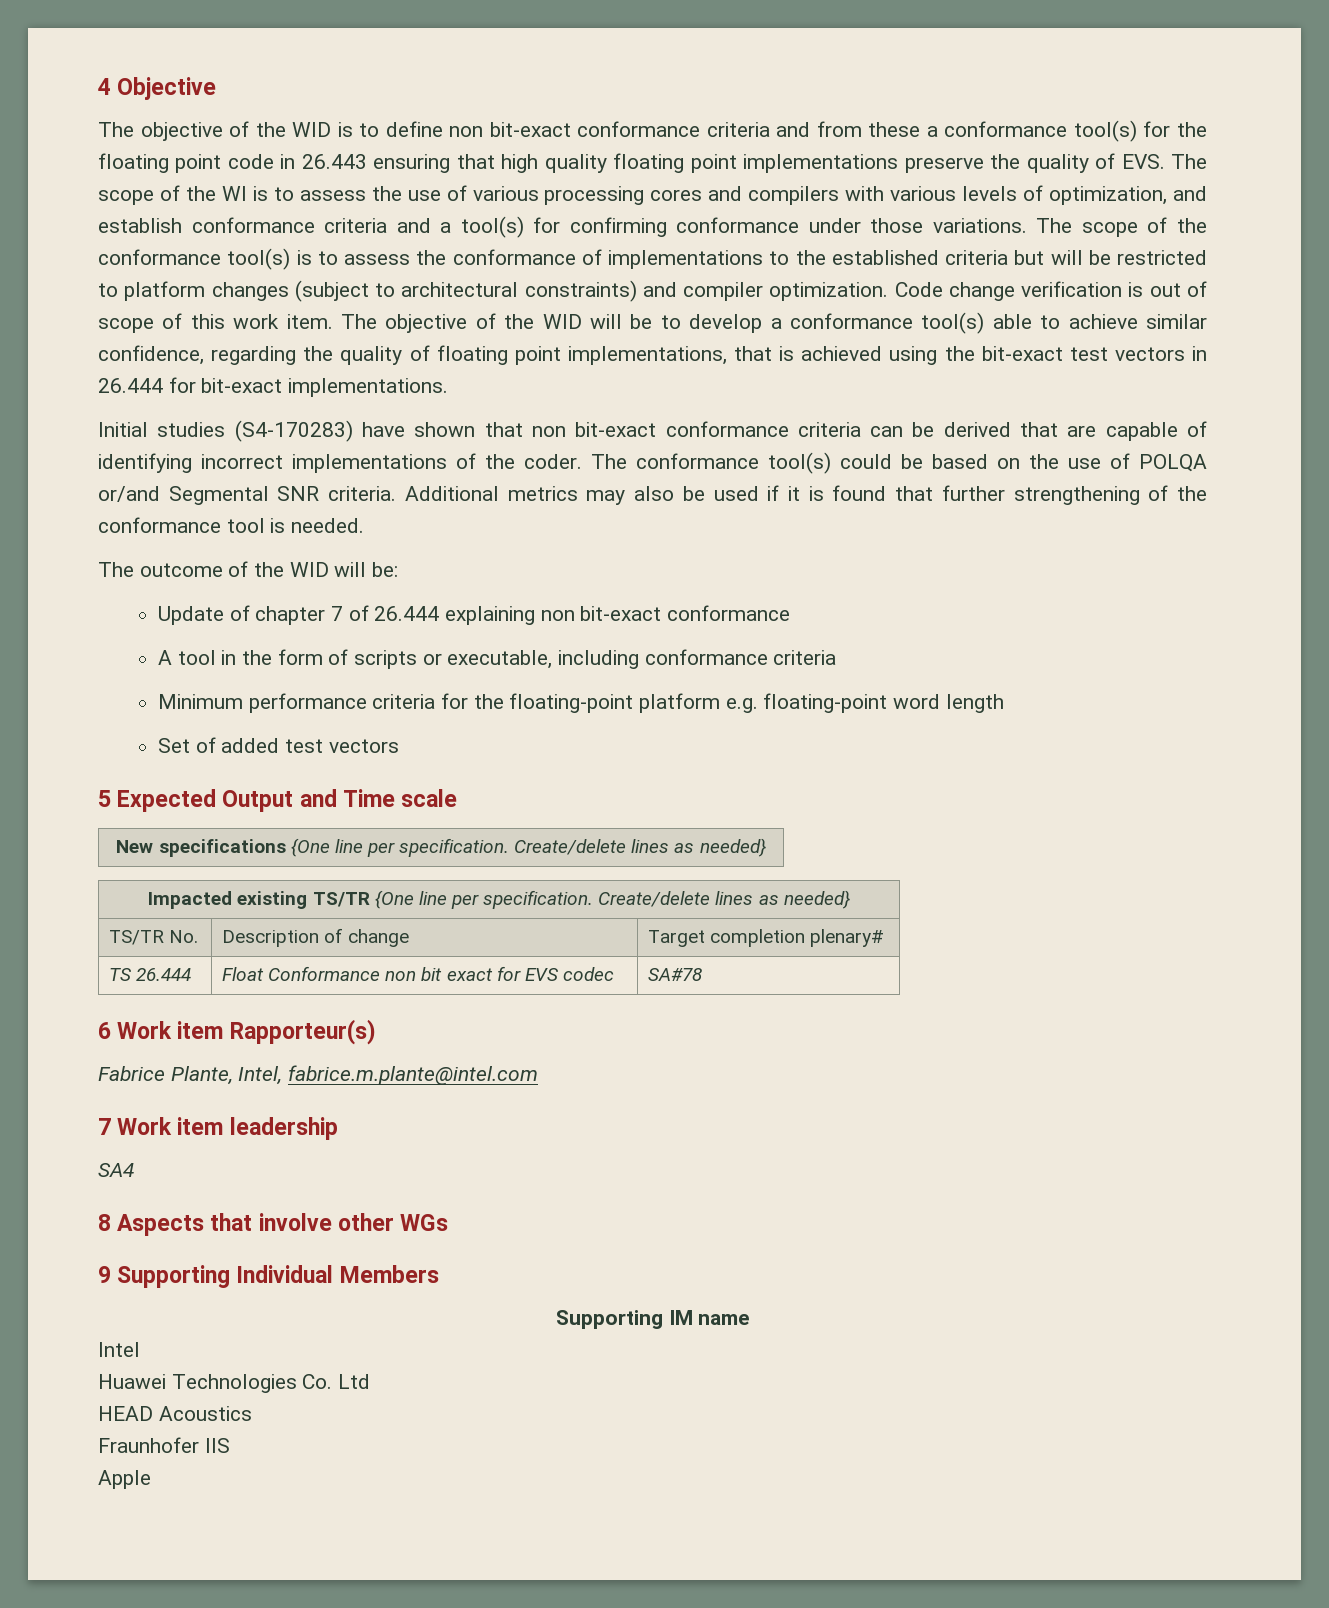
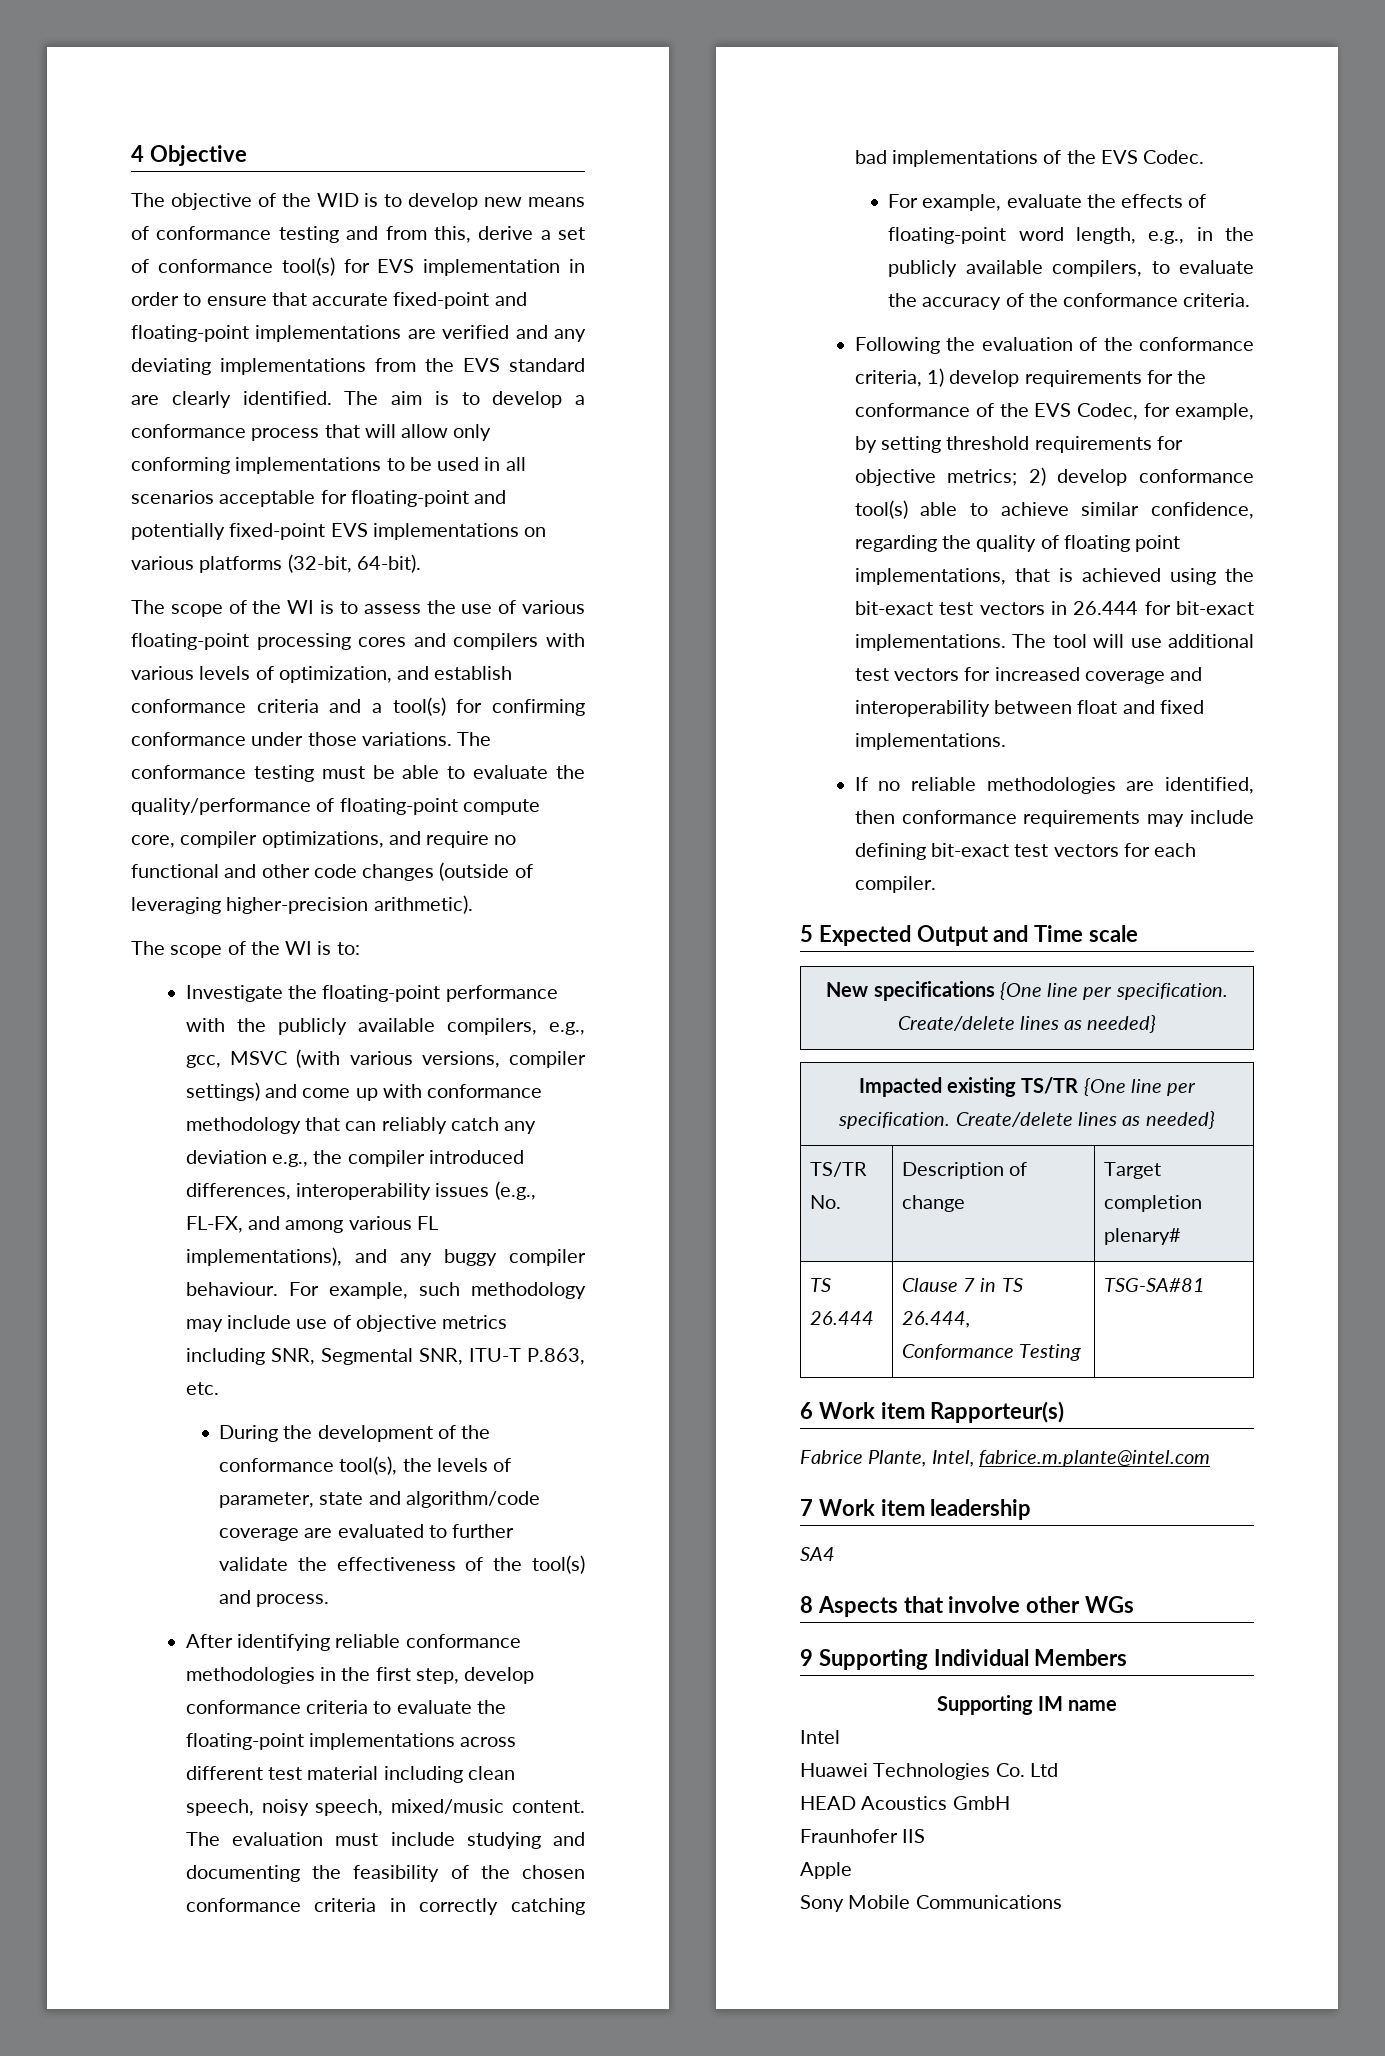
[385,120,1207,142] [98,153,1165,173] define non bit-exact conformance criteria and from these a conformance tool(s) for the floating point code in 26.443 ensuring that high quality floating point implementations preserve the quality of EVS. -> [408,193,585,210] [131,226,585,243] [131,257,585,276] [131,292,527,309] [131,325,586,342] [131,358,585,375] [131,391,585,408] [131,424,492,441] [131,457,526,474] [131,490,507,507] [131,523,547,540] [131,554,421,573] develop new means of conformance testing and from this, derive a set of conformance tool(s) for EVS implementation in order to ensure that accurate fixed-point and floating-point implementations are verified and any deviating implementations from the EVS standard are clearly identified. The aim is to develop a conformance process that will allow only conforming implementations to be used in all scenarios acceptable for floating-point and potentially fixed-point EVS implementations on various platforms (32-bit, 64-bit). //
(539, 193) none -> [131,633,249,650] floating-point
[1081,217,1207,237] [98,248,1207,270] [98,280,1207,302] [98,313,782,333] scope of the conformance tool(s) is to assess the conformance of implementations to the established criteria but will be restricted to platform changes (subject to architectural constraints) and compiler optimization. Code change verification is out of scope of this work item. The objective of the WID will be to develop a -> [131,765,585,782] [131,798,540,815] [131,831,517,848] [131,862,533,881] [131,895,473,914] [131,941,360,958] [185,985,558,1002] [185,1018,585,1035] [185,1049,586,1068] [185,1082,543,1101] [185,1117,537,1134] [185,1150,524,1167] [185,1181,536,1200] [185,1216,438,1233] [185,1247,586,1266] [185,1282,586,1299] [185,1315,508,1332] [185,1348,585,1365] [185,1382,219,1395] [219,1425,491,1442] [219,1456,512,1475] [219,1491,540,1508] [219,1524,515,1541] [219,1555,585,1574] [219,1590,330,1607] [185,1634,521,1651] [185,1667,535,1684] [185,1700,506,1714] [185,1733,517,1750] [185,1766,515,1783] [185,1799,585,1816] [185,1832,585,1849] [185,1865,585,1882] [185,1898,585,1915] [854,150,1205,167] [888,194,1207,211] [888,227,1254,244] [888,260,1254,277] [888,293,1251,310] [854,337,1254,354] [854,368,1207,387] [854,403,1254,420] [854,436,1183,453] [854,467,1128,486] conformance testing must be able to evaluate the quality/performance of floating-point compute core, compiler optimizations, and require no functional and other code changes (outside of leveraging higher-precision arithmetic). // The scope of the WI is to: // Investigate the floating-point performance with the publicly available compilers, e.g., gcc, MSVC (with various versions, compiler settings) and come up with conformance methodology that can reliably catch any deviation e.g., the compiler introduced differences, interoperability issues (e.g., FL-FX, and among various FL implementations), and any buggy compiler behaviour. For example, such methodology may include use of objective metrics including SNR, Segmental SNR, ITU-T P.863, etc. // During the development of the conformance tool(s), the levels of parameter, state and algorithm/code coverage are evaluated to further validate the effectiveness of the tool(s) and process. // After identifying reliable conformance methodologies in the first step, develop conformance criteria to evaluate the floating-point implementations across different test material including clean speech, noisy speech, mixed/music content. The evaluation must include studying and documenting the feasibility of the chosen conformance criteria in correctly catching bad implementations of the EVS Codec. // For example, evaluate the effects of floating-point word length, e.g., in the publicly available compilers, to evaluate the accuracy of the conformance criteria. // Following the evaluation of the conformance criteria, 1) develop requirements for the conformance of the EVS Codec, for example, by setting threshold requirements for objective metrics; 2) develop
[98,420,1207,442] [98,452,1207,474] [98,485,1207,505] [98,517,365,533] [98,561,399,577] [157,605,790,625] [157,649,837,669] [157,693,1004,713] [157,737,399,753] // Initial studies (S4-170283) have shown that non bit-exact conformance criteria can be derived that are capable of identifying incorrect implementations of the coder. The conformance tool(s) could be based on the use of POLQA or/and Segmental SNR criteria. Additional metrics may also be used if it is found that further strengthening of the conformance tool is needed. // The outcome of the WID will be: // Update of chapter 7 of 26.444 explaining non bit-exact conformance // A tool in the form of scripts or executable, including conformance criteria // Minimum performance criteria for the floating-point platform e.g. floating-point word length // Set of added test vectors -> [1012,634,1254,648] [854,667,1203,684] [854,700,1204,717] [854,733,1006,750] [854,777,1254,794] [854,810,1254,827] [854,843,1197,860] [854,876,936,893] The tool will use additional test vectors for increased coverage and interoperability between float and fixed implementations. // If no reliable methodologies are identified, then conformance requirements may include defining bit-exact test vectors for each compiler.
[221,966,614,981] [647,968,702,981] Float Conformance non bit exact for EVS codec | SA#78 -> [901,1278,1023,1292] [901,1311,970,1328] [901,1344,1081,1361] [1103,1278,1205,1292] Clause 7 in TS 26.444, Conformance Testing | TSG-SA#81
(252, 1413) none -> [952,1796,1010,1810] GmbH
(151, 1479) none -> [800,1895,1062,1912] // Sony Mobile Communications

